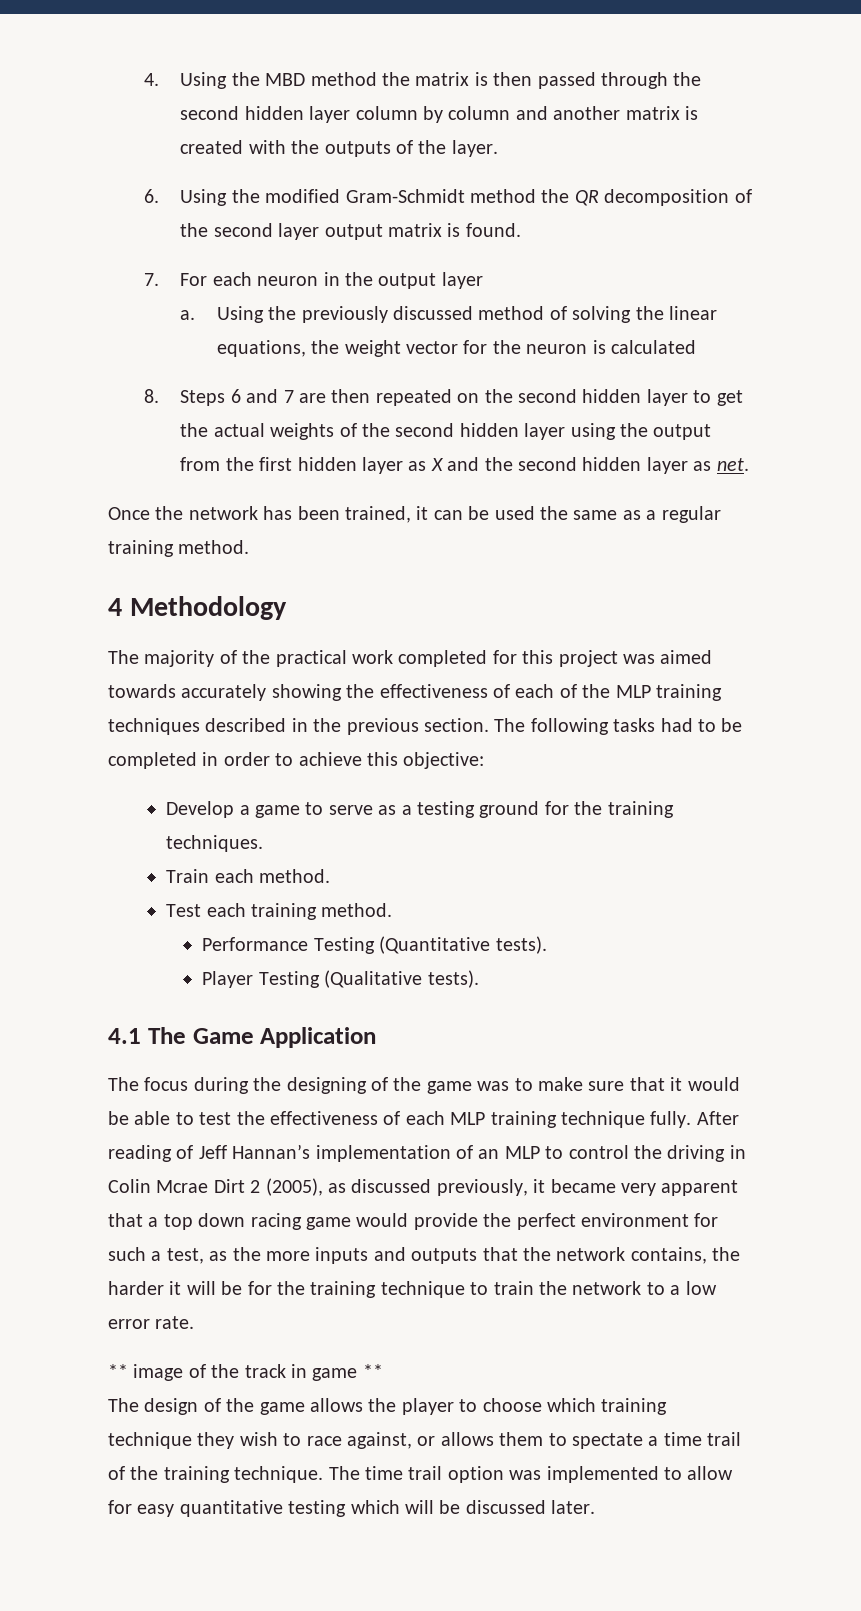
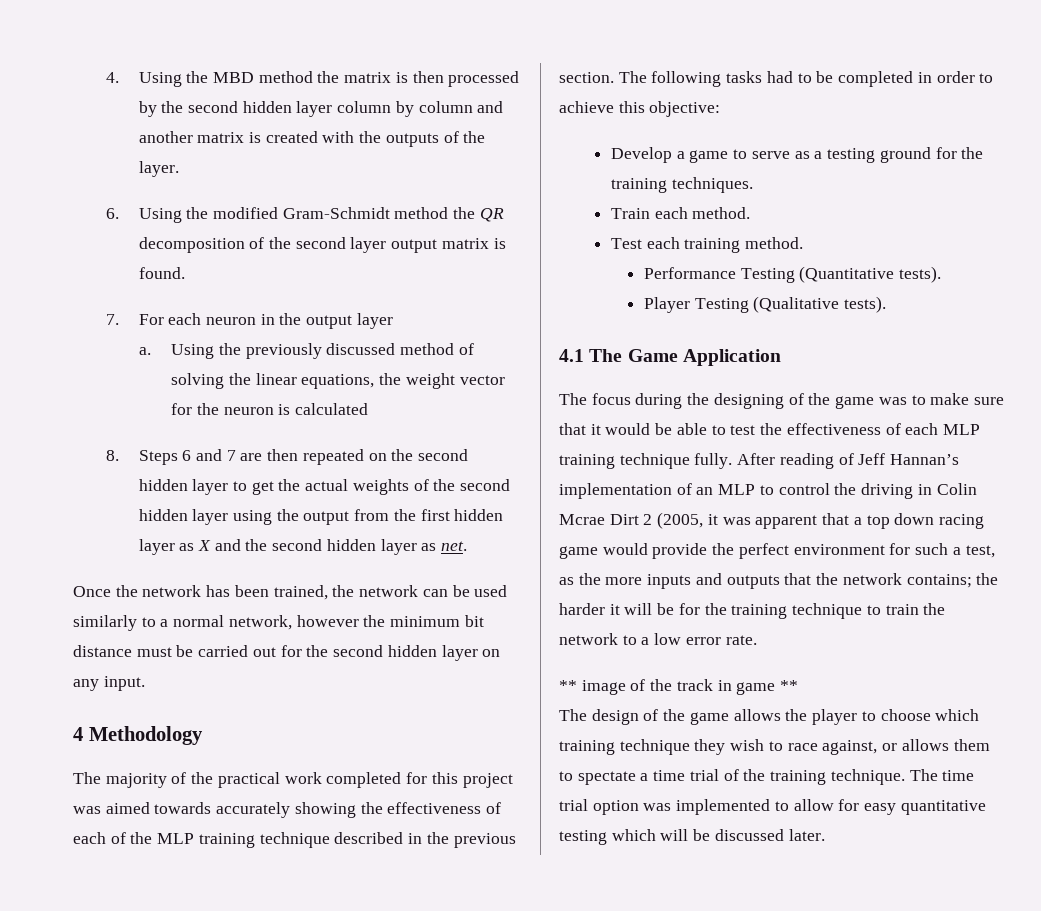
[537,72,669,89] passed through -> [448,71,520,87] [138,101,157,117] processed by
[416,506,429,520] it -> [332,585,419,597] the network
[539,506,721,523] [108,540,250,557] the same as a regular training method. -> [73,615,484,631] [73,645,501,661] [73,676,145,691] similarly to a normal network, however the minimum bit distance must be carried out for the second hidden layer on any input.
[108,718,200,735] techniques -> [259,832,330,848] technique
[265,1178,656,1196] (2005), as discussed previously, it became very -> [657,512,751,529] (2005, it was
[630,1247,707,1264] contains, -> [906,574,972,588] contains;
[707,1432,742,1446] trail -> [689,769,719,781] trial
[408,1466,443,1480] trail -> [559,799,588,811] trial

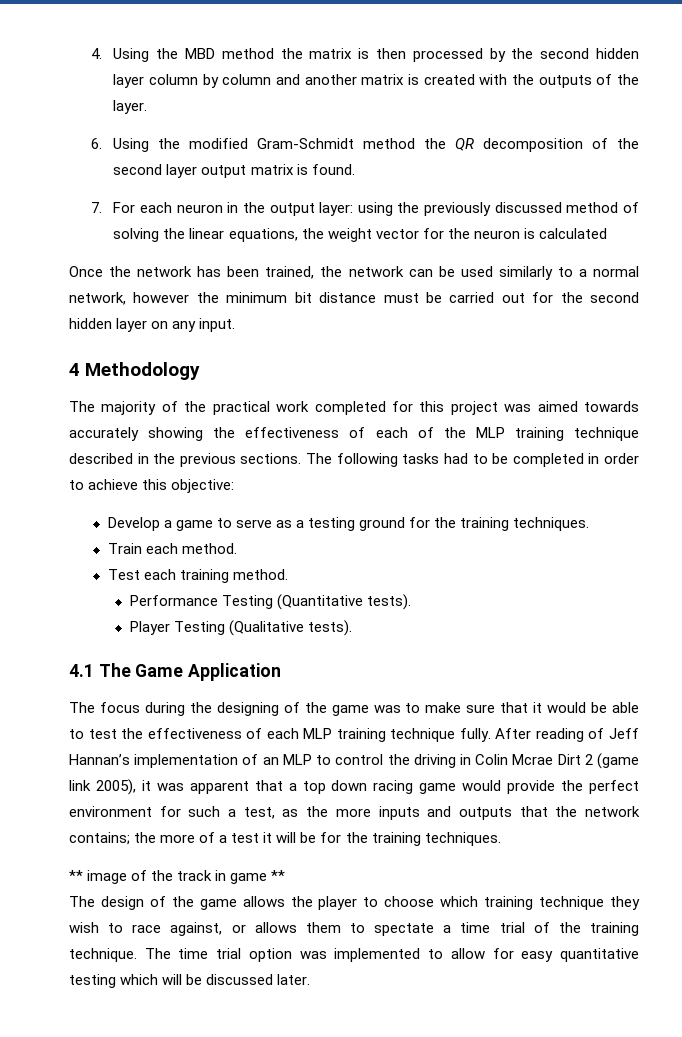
[356,313,393,329] [138,344,215,359] layer // a. Using -> [319,202,393,216] layer: using
[105,449,469,465] [138,479,511,495] [138,509,504,525] [138,539,468,555] // 8. Steps 6 and 7 are then repeated on the second hidden layer to get the actual weights of the second hidden layer using the output from the first hidden layer as X and the second hidden layer as net. -> (607, 233) none
[559,72,614,83] section. -> [240,453,302,464] sections.
[657,512,704,529] (2005, -> [597,753,639,769] [69,779,136,795] (game link 2005),
[559,603,605,615] harder -> [160,832,260,843] more of a test
[792,603,946,619] [559,633,757,645] technique to train the network to a low error rate. -> [424,832,501,846] techniques.

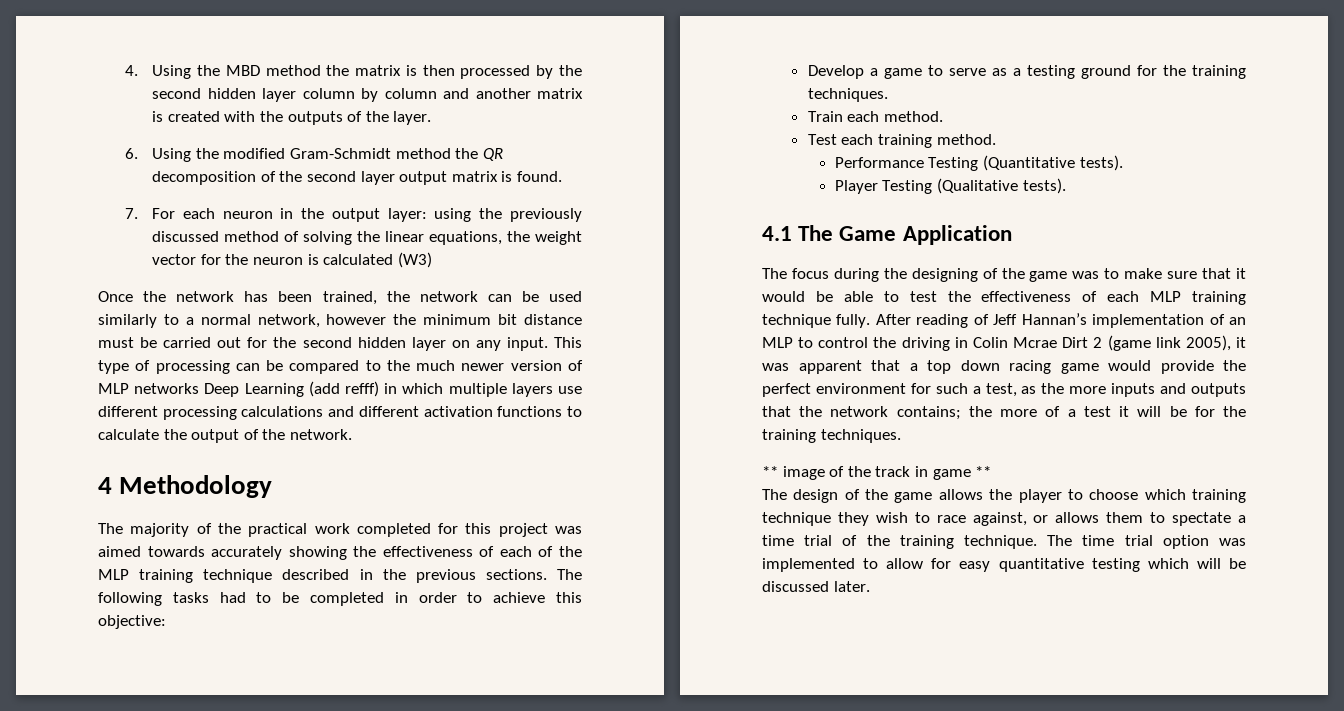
(607, 233) none -> [397,252,432,268] (W3)
(236, 325) none -> [554,337,582,348] [98,360,583,374] [98,381,582,397] [98,406,582,420] [98,429,352,443] This type of processing can be compared to the much newer version of MLP networks Deep Learning (add refff) in which multiple layers use different processing calculations and different activation functions to calculate the output of the network.

